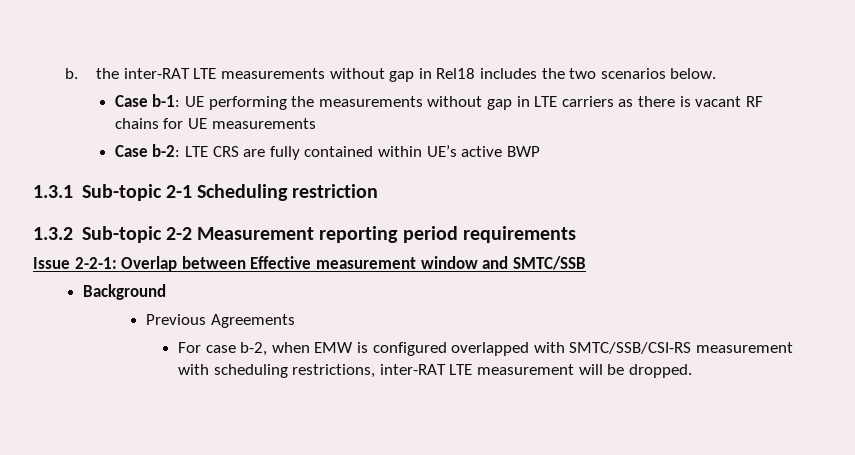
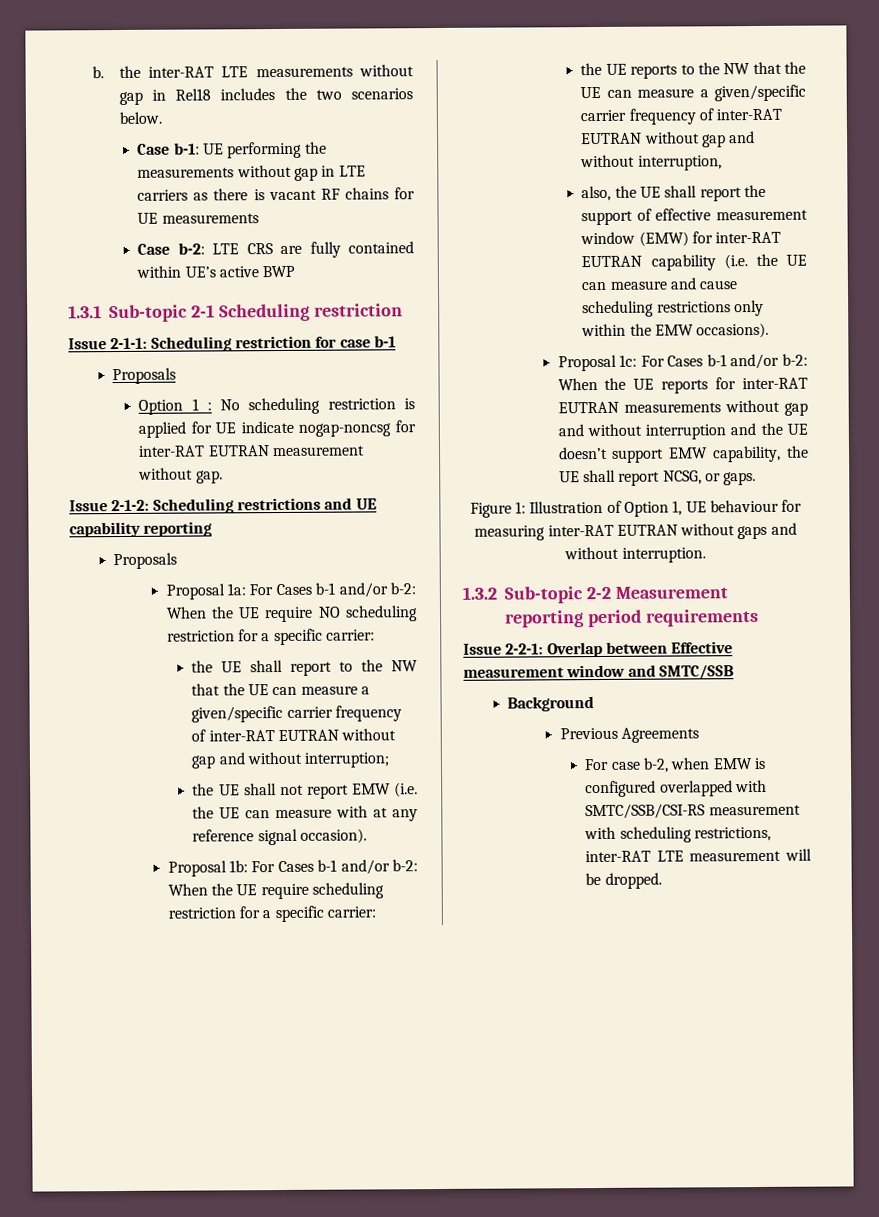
(379, 191) none -> [68,335,396,352] [111,367,176,385] [138,397,416,415] [138,420,416,438] [138,445,365,457] [138,467,223,484] [69,497,377,514] [69,521,213,538] [112,552,177,570] [165,582,416,600] [165,605,418,623] [166,628,375,646] [191,659,419,676] [191,683,370,696] [191,705,403,723] [191,728,397,742] [191,751,390,769] [192,782,418,799] [192,805,419,822] [192,828,368,846] [167,859,418,877] [167,882,384,900] [167,905,376,923] [580,61,806,79] [580,84,806,102] [580,108,783,125] [581,131,756,148] [580,154,722,171] [581,184,766,202] [581,208,808,226] [580,231,782,247] [581,253,807,271] [581,277,738,291] [582,299,765,318] [581,322,770,339] [557,353,808,372] [557,377,808,394] [557,399,808,416] [557,422,808,440] [557,445,809,463] [558,469,757,486] [469,499,803,518] [474,522,797,541] [564,546,706,563] // Issue 2-1-1: Scheduling restriction for case b-1 // Proposals // Option 1 : No scheduling restriction is applied for UE indicate nogap-noncsg for inter-RAT EUTRAN measurement without gap. // Issue 2-1-2: Scheduling restrictions and UE capability reporting // Proposals // Proposal 1a: For Cases b-1 and/or b-2: When the UE require NO scheduling restriction for a specific carrier: // the UE shall report to the NW that the UE can measure a given/specific carrier frequency of inter-RAT EUTRAN without gap and without interruption; // the UE shall not report EMW (i.e. the UE can measure with at any reference signal occasion). // Proposal 1b: For Cases b-1 and/or b-2: When the UE require scheduling restriction for a specific carrier: // the UE reports to the NW that the UE can measure a given/specific carrier frequency of inter-RAT EUTRAN without gap and without interruption, // also, the UE shall report the support of effective measurement window (EMW) for inter-RAT EUTRAN capability (i.e. the UE can measure and cause scheduling restrictions only within the EMW occasions). // Proposal 1c: For Cases b-1 and/or b-2: When the UE reports for inter-RAT EUTRAN measurements without gap and without interruption and the UE doesn’t support EMW capability, the UE shall report NCSG, or gaps. // Figure 1: Illustration of Option 1, UE behaviour for measuring inter-RAT EUTRAN without gaps and without interruption.

